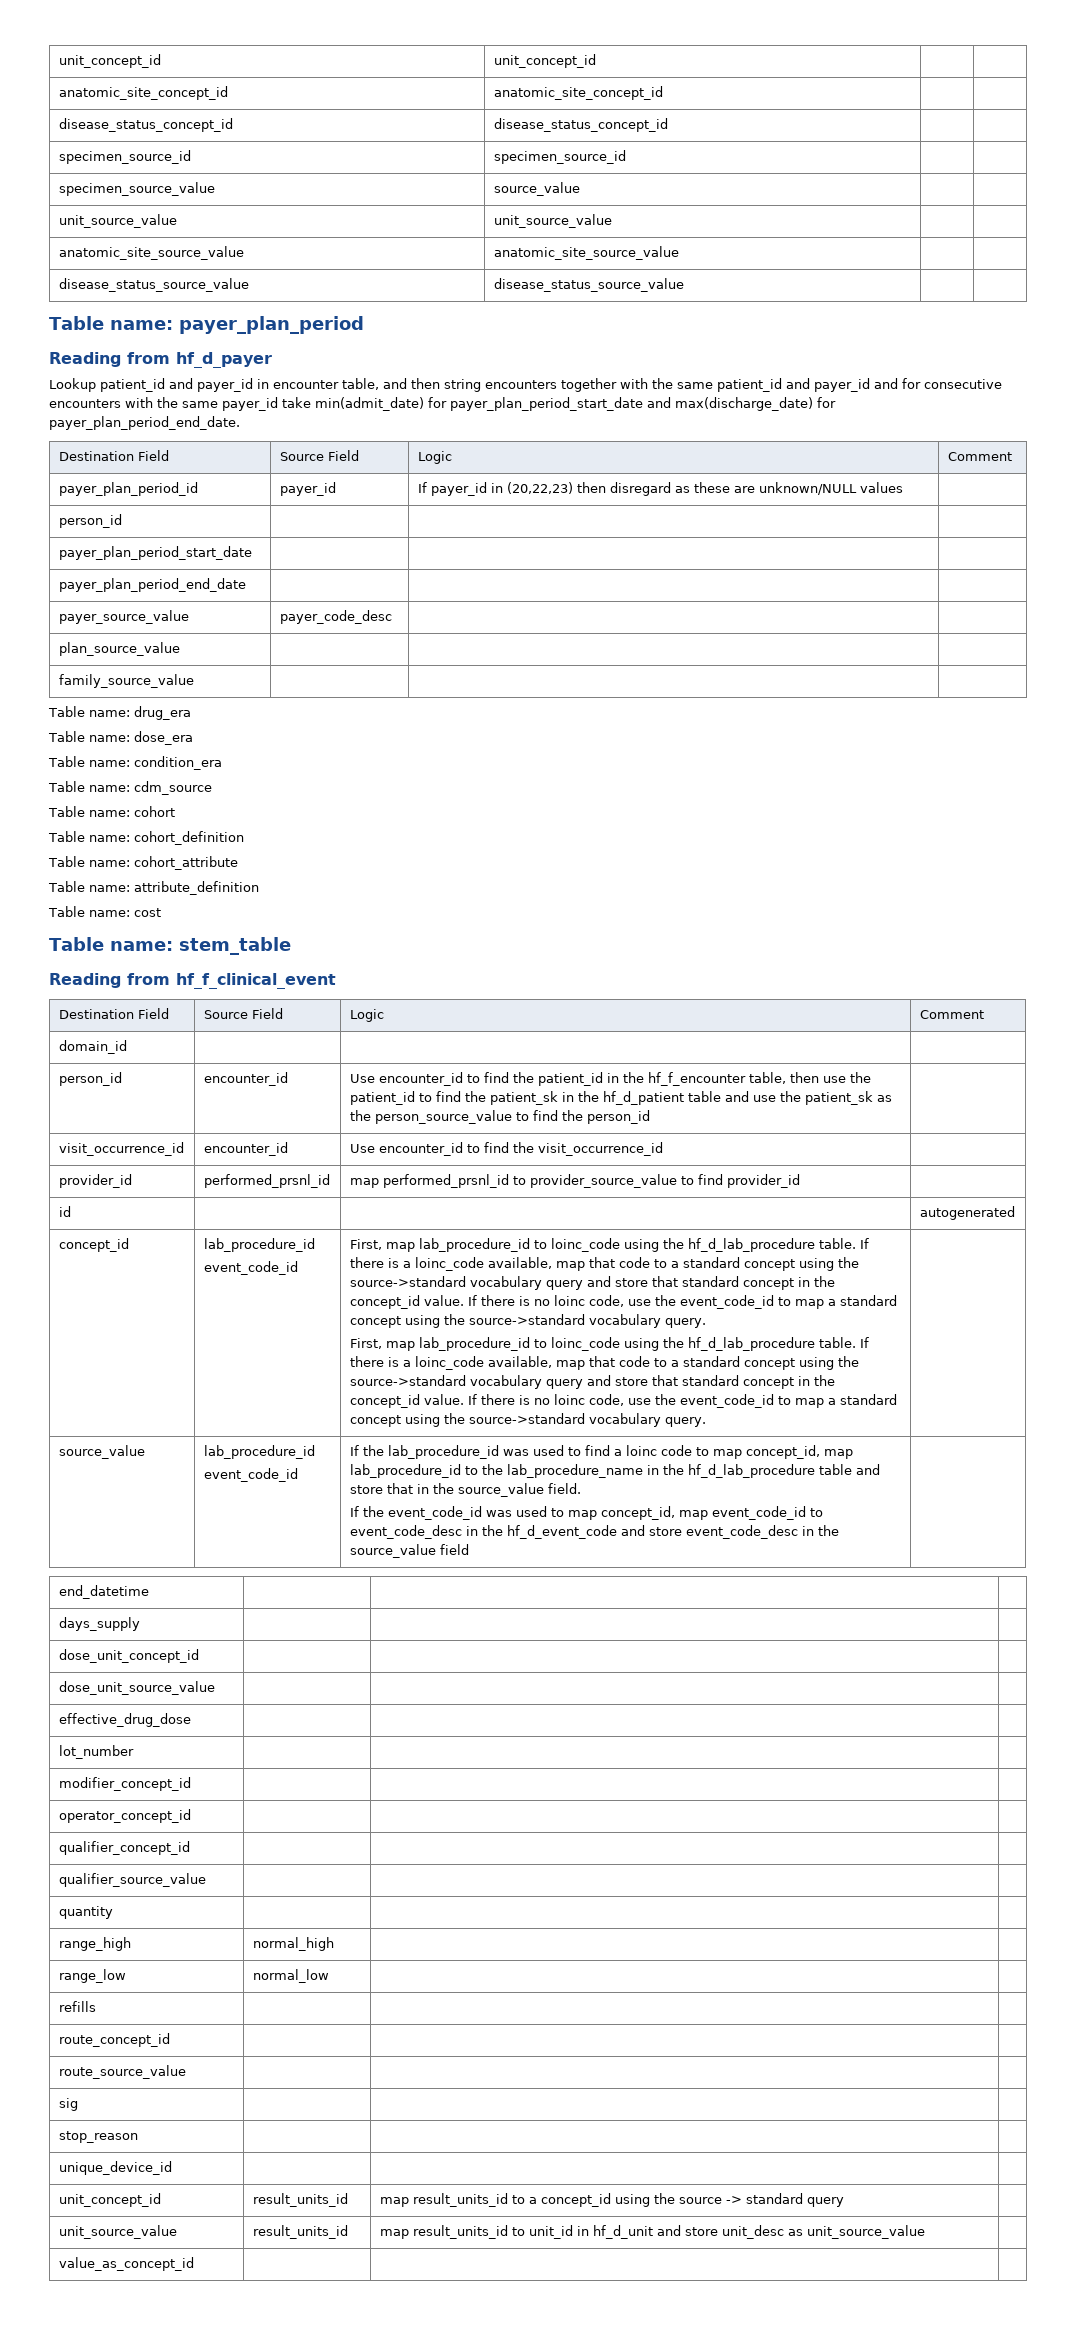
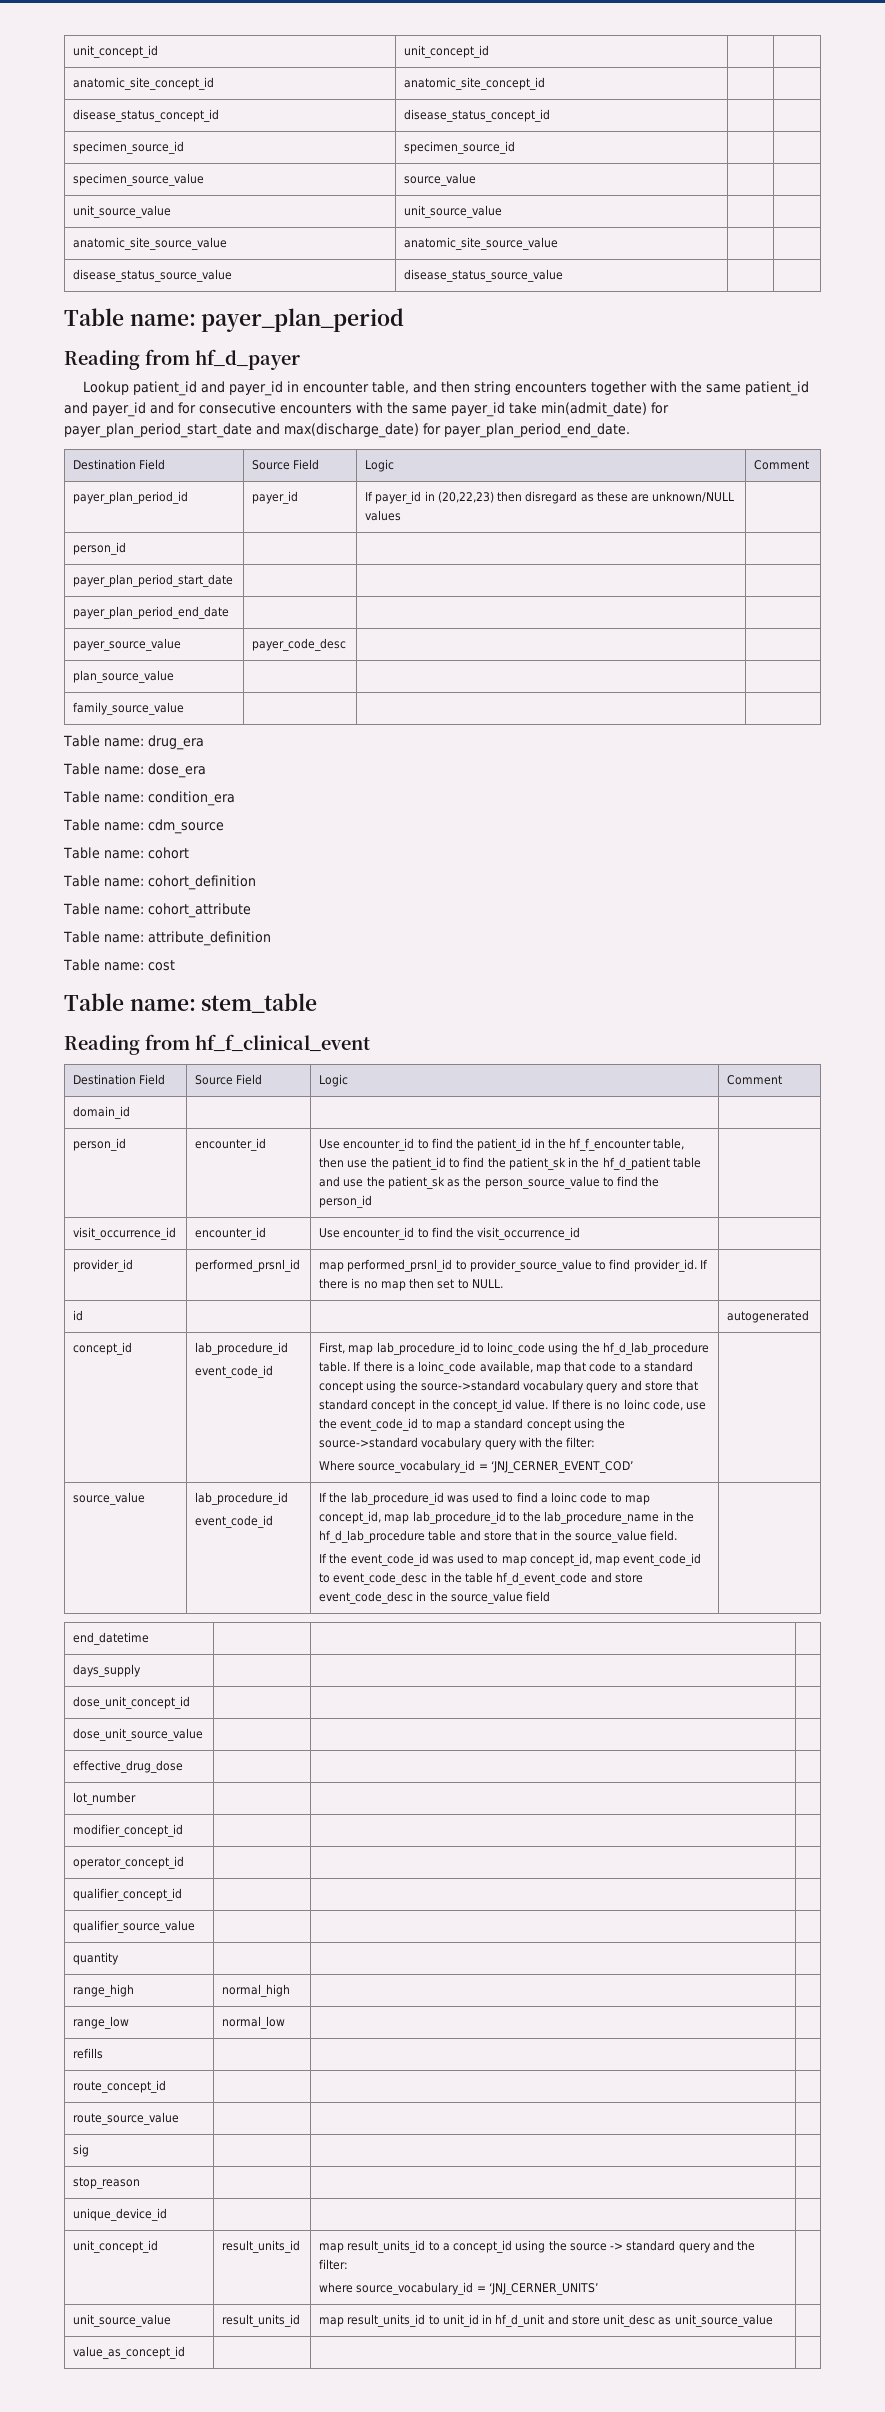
[726,1174,800,1188] provider_id -> [633,1259,708,1272] [319,1278,503,1291] provider_id. If there is no map then set to NULL.
[664,1318,706,1328] [349,1337,869,1351] [349,1356,859,1370] [349,1375,835,1389] [349,1394,897,1408] [349,1413,706,1427] query. // First, map lab_procedure_id to loinc_code using the hf_d_lab_procedure table. If there is a loinc_code available, map that code to a standard concept using the source->standard vocabulary query and store that standard concept in the concept_id value. If there is no loinc code, use the event_code_id to map a standard concept using the source->standard vocabulary query. -> [484,1437,596,1450] [319,1460,633,1473] query with the filter: // Where source_vocabulary_id = ‘JNJ_CERNER_EVENT_COD’
(503, 1530) none -> [465,1572,494,1583] table
(844, 2202) none -> [712,2240,755,2251] [319,2259,349,2270] [319,2282,598,2295] and the filter: // where source_vocabulary_id = ‘JNJ_CERNER_UNITS’

